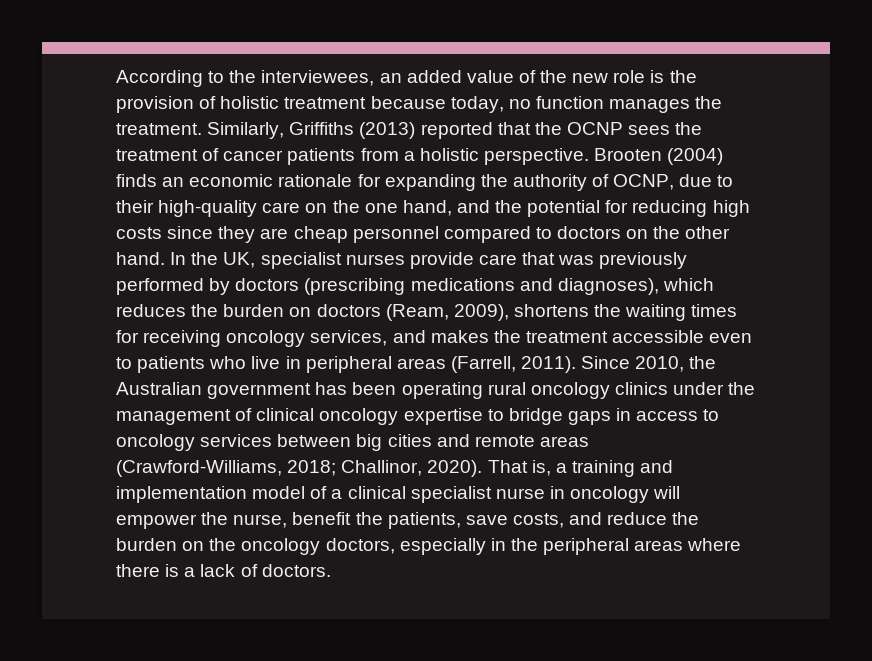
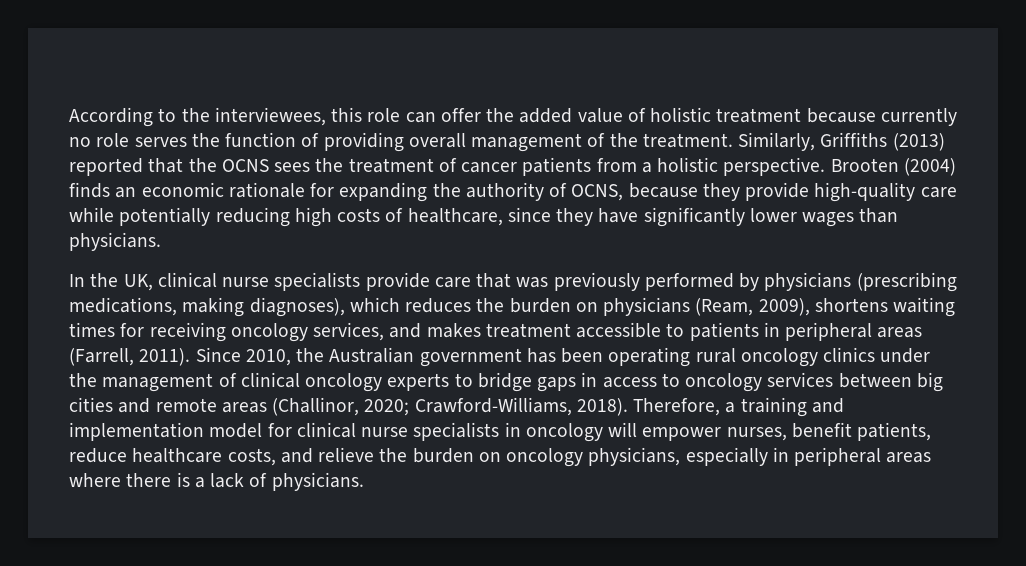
[379,70,697,83] [116,96,691,113] an added value of the new role is the provision of holistic treatment because today, no function manages -> [331,107,957,126] [69,132,606,152] this role can offer the added value of holistic treatment because currently no role serves the function of providing overall management of
[566,122,623,135] OCNP -> [221,159,269,172] OCNS
[613,174,734,190] [116,200,750,217] [116,226,731,243] [116,252,405,269] OCNP, due to their high-quality care on the one hand, and the potential for reducing high costs since they are cheap personnel compared to doctors on the other hand. In the UK, specialist nurses -> [571,182,957,202] [69,207,899,227] [69,232,161,251] [69,272,361,291] OCNS, because they provide high-quality care while potentially reducing high costs of healthcare, since they have significantly lower wages than physicians. // In the UK, clinical nurse specialists
[235,278,553,295] doctors (prescribing medications and -> [764,272,957,292] [69,297,245,317] physicians (prescribing medications, making
[316,304,381,317] doctors -> [603,297,691,316] physicians
[594,304,622,317] the -> (888, 305) none
[493,330,521,343] the -> (481, 330) none
[709,333,753,343] even -> (662, 330) none
[209,356,281,369] who live -> (759, 331) none
[403,408,483,425] expertise -> [387,373,450,391] experts
[116,460,551,477] (Crawford-Williams, 2018; Challinor, 2020). That is, -> [272,397,721,416] (Challinor, 2020; Crawford-Williams, 2018). Therefore,
[310,486,681,503] [116,512,508,529] of a clinical specialist nurse in oncology will empower the nurse, benefit the patients, save -> [267,422,932,442] [69,448,223,463] for clinical nurse specialists in oncology will empower nurses, benefit patients, reduce healthcare
[607,512,700,525] [116,538,395,555] reduce the burden on the oncology doctors, -> [318,447,681,467] relieve the burden on oncology physicians,
[510,538,538,551] the -> (789, 454) none
[261,564,331,577] doctors. -> [271,472,364,491] physicians.

